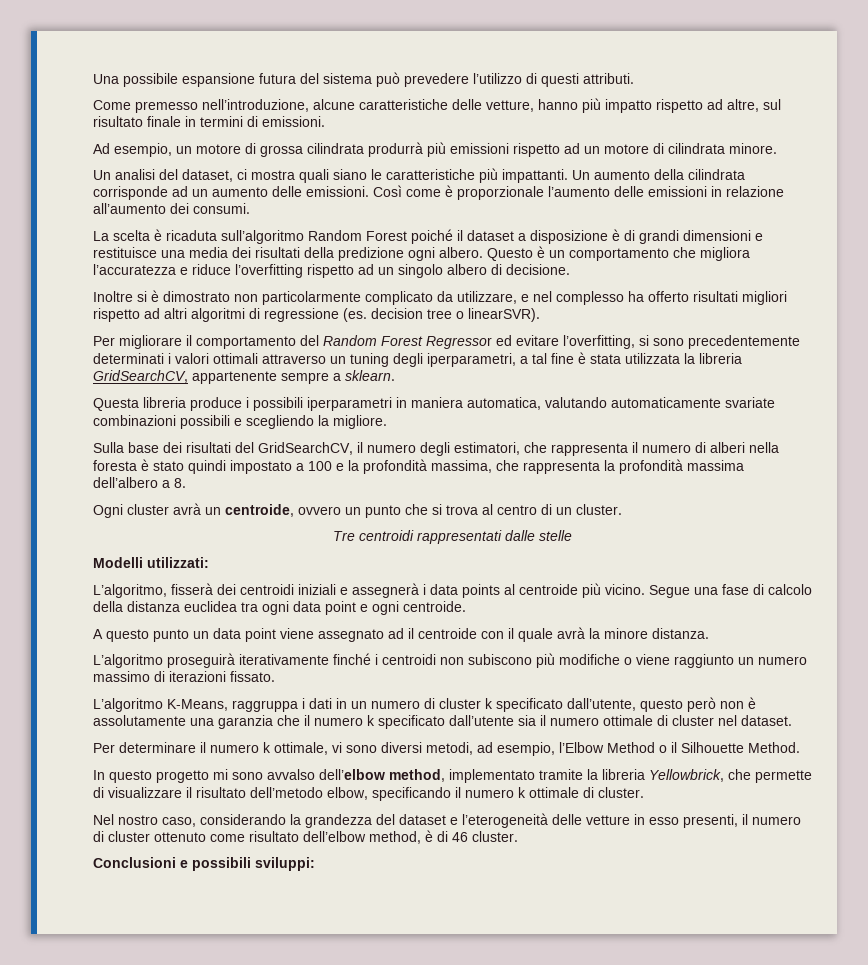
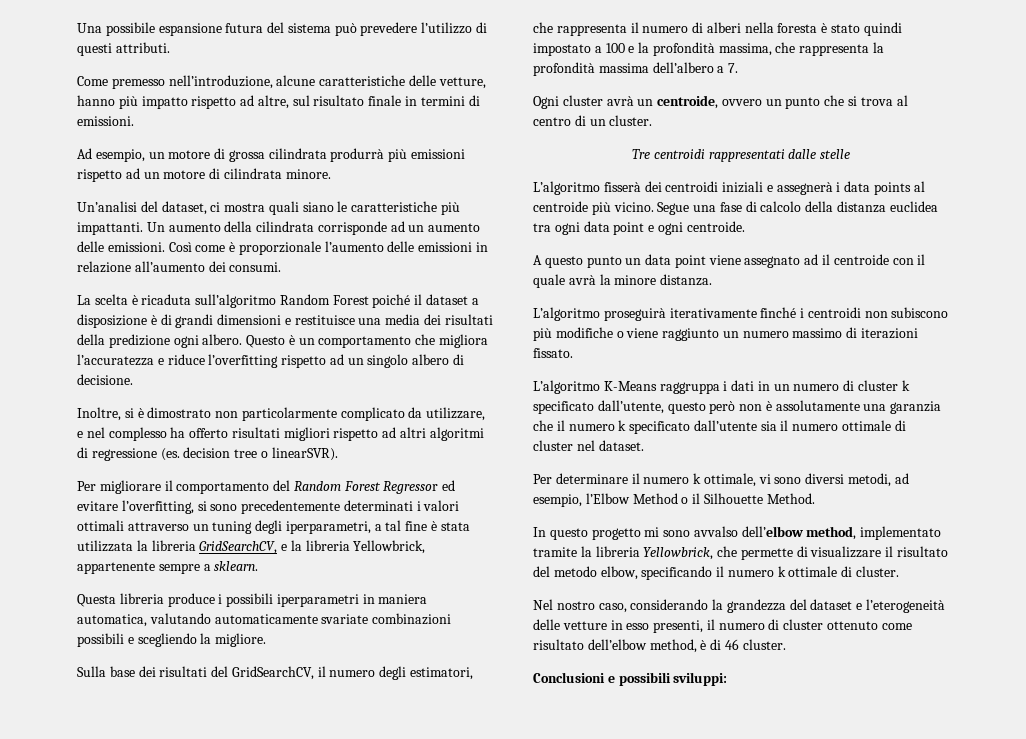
[93,169,155,180] Un analisi -> [77,201,137,212] Un’analisi
[93,291,133,302] Inoltre -> [77,407,121,421] Inoltre,
(188, 376) none -> [281,540,426,554] e la libreria Yellowbrick,
[174,478,186,488] 8. -> [728,63,739,73] 7.
[93,557,209,568] [93,584,167,598] Modelli utilizzati: // L’algoritmo, -> [533,181,600,195] L’algoritmo
[167,699,228,711] K-Means, -> [603,381,657,391] K-Means
[250,787,323,798] dell’metodo -> [533,566,597,577] del metodo

